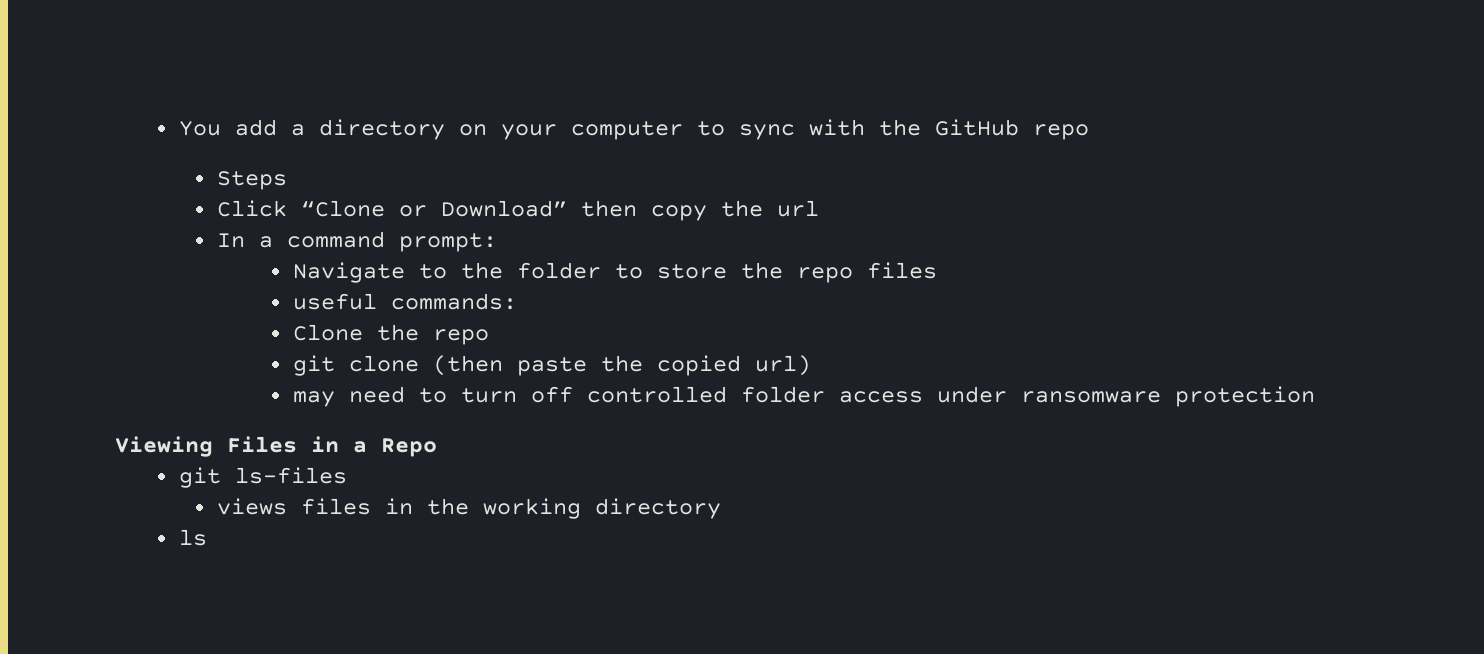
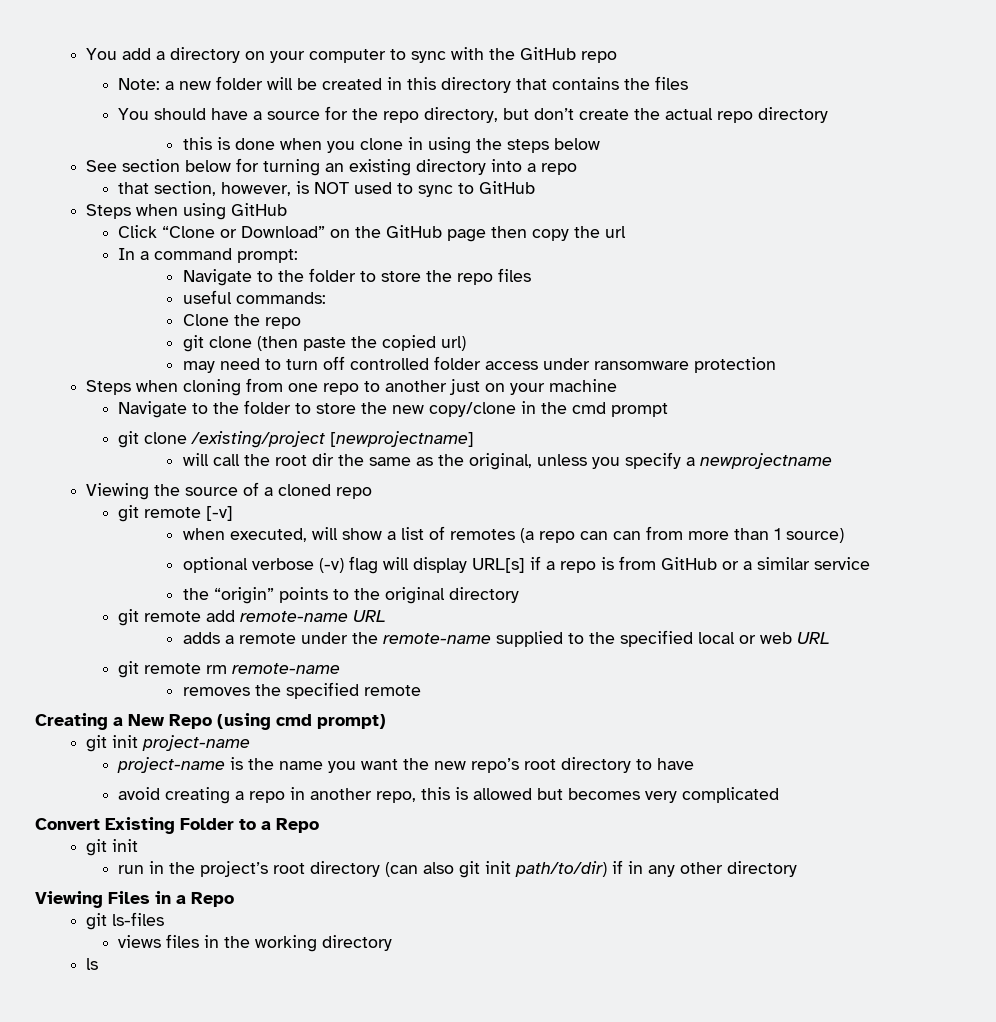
[216,171,287,190] Steps -> [118,76,689,93] [118,106,829,123] [182,137,600,154] [86,158,578,176] [118,181,536,197] [86,203,288,220] Note: a new folder will be created in this directory that contains the files // You should have a source for the repo directory, but don’t create the actual repo directory // this is done when you clone in using the steps below // See section below for turning an existing directory into a repo // that section, however, is NOT used to sync to GitHub // Steps when using GitHub
(567, 208) none -> [330,225,487,242] on the GitHub page
(1315, 396) none -> [86,378,618,396] [118,400,669,418] [118,431,475,448] [182,452,832,470] [86,482,373,500] [118,505,234,522] [182,526,844,543] [182,556,870,574] [182,587,519,604] [118,609,387,626] [182,630,830,647] [118,661,341,678] [182,682,421,699] [35,713,386,730] [86,735,251,752] [117,757,695,773] [118,787,780,804] [35,817,319,834] [86,839,139,856] [118,860,798,878] // Steps when cloning from one repo to another just on your machine // Navigate to the folder to store the new copy/clone in the cmd prompt // git clone /existing/project [newprojectname] // will call the root dir the same as the original, unless you specify a newprojectname // Viewing the source of a cloned repo // git remote [-v] // when executed, will show a list of remotes (a repo can can from more than 1 source) // optional verbose (-v) flag will display URL[s] if a repo is from GitHub or a similar service // the “origin” points to the original directory // git remote add remote-name URL // adds a remote under the remote-name supplied to the specified local or web URL // git remote rm remote-name // removes the specified remote // Creating a New Repo (using cmd prompt) // git init project-name // project-name is the name you want the new repo’s root directory to have // avoid creating a repo in another repo, this is allowed but becomes very complicated // Convert Existing Folder to a Repo // git init // run in the project’s root directory (can also git init path/to/dir) if in any other directory

